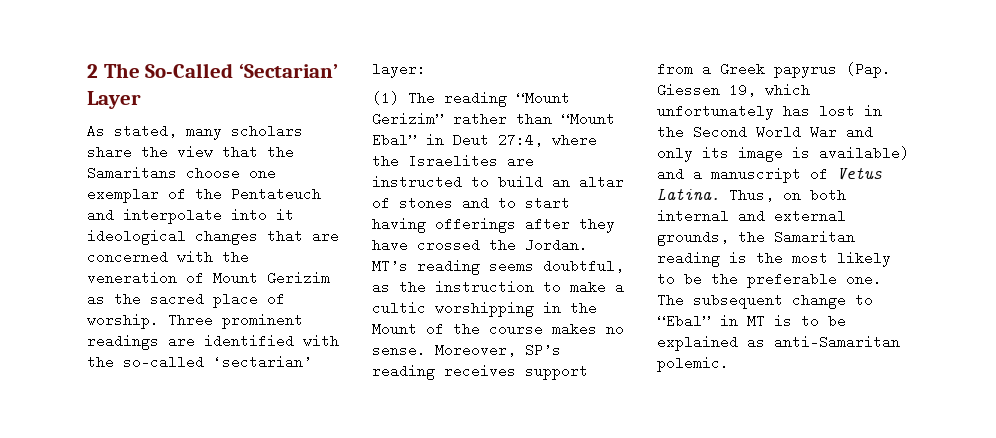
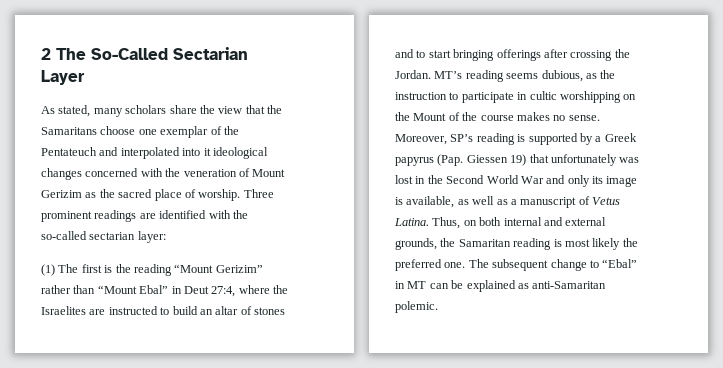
[239,63,339,78] ‘Sectarian’ -> [173,47,248,60] Sectarian
[123,208,222,224] interpolate -> [120,147,180,159] interpolated
[267,229,339,243] that are -> (82, 174) none
[213,355,312,369] ‘sectarian’ -> [89,232,136,240] sectarian
(435, 98) none -> [81,264,131,273] first is the
[372,217,426,233] having -> [453,49,495,61] bringing
[579,217,615,233] [372,238,480,252] they have crossed -> [570,50,613,61] crossing
[543,259,624,273] doubtful, -> [541,70,583,82] dubious,
[570,280,624,294] make a -> [461,92,528,103] participate in
[543,302,561,313] in -> [623,94,637,100] on
[444,364,588,380] [657,62,693,76] receives support from -> [517,133,593,145] is supported by
[729,83,810,97] [657,104,810,120] 19, which unfortunately has -> [510,154,640,166] 19) that unfortunately was
[819,146,909,160] [657,167,684,181] available) and -> [406,196,508,208] available, as well as
[756,251,783,265] the -> (562, 243) none
[657,272,837,288] to be the preferable -> [622,238,638,247] [395,259,442,271] the preferred
[774,315,819,326] is to -> [429,283,449,289] can

